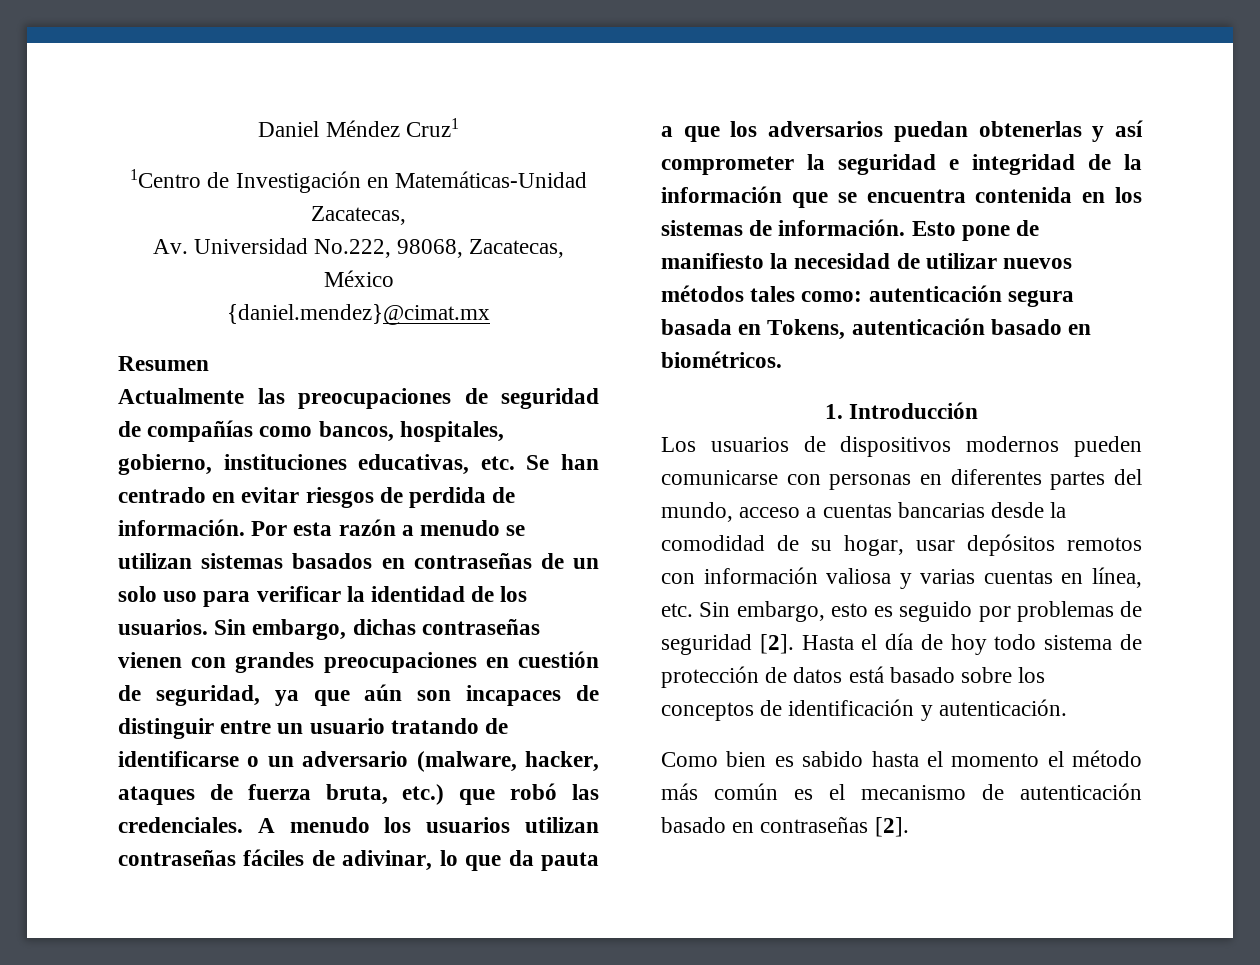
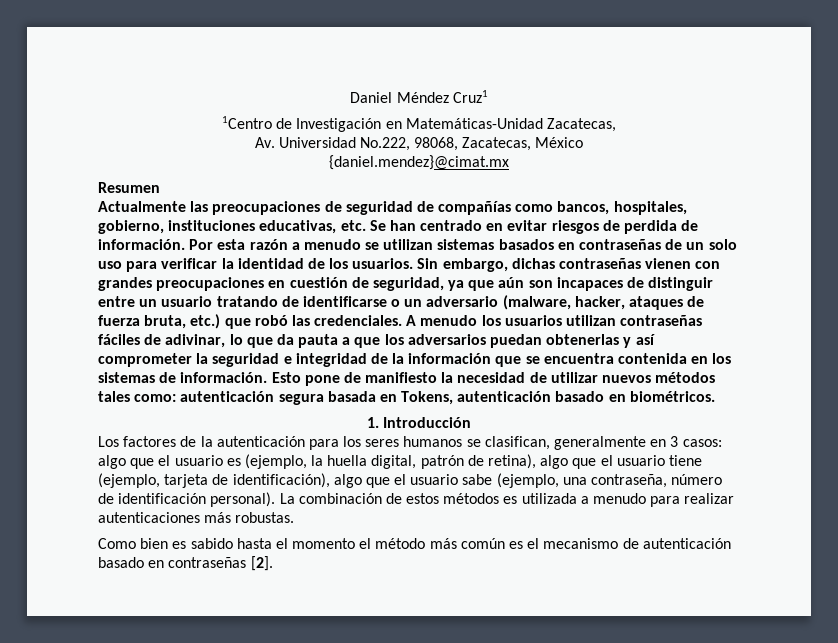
[710,436,1142,457] [661,469,1142,490] [661,502,1067,522] [661,534,1142,556] [661,567,1142,589] [661,601,1142,622] [661,633,1142,655] [661,666,1046,688] [661,699,1067,721] usuarios de dispositivos modernos pueden comunicarse con personas en diferentes partes del mundo, acceso a cuentas bancarias desde la comodidad de su hogar, usar depósitos remotos con información valiosa y varias cuentas en línea, etc. Sin embargo, esto es seguido por problemas de seguridad [2]. Hasta el día de hoy todo sistema de protección de datos está basado sobre los conceptos de identificación y autenticación. -> [123,436,722,450] [98,454,702,469] [98,473,723,488] [98,492,735,507] [98,512,295,523] factores de la autenticación para los seres humanos se clasifican, generalmente en 3 casos: algo que el usuario es (ejemplo, la huella digital, patrón de retina), algo que el usuario tiene (ejemplo, tarjeta de identificación), algo que el usuario sabe (ejemplo, una contraseña, número de identificación personal). La combinación de estos métodos es utilizada a menudo para realizar autenticaciones más robustas.

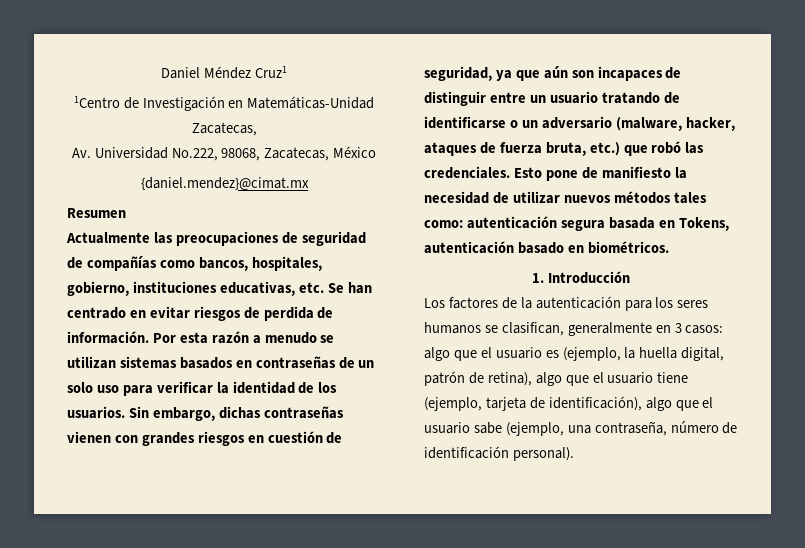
[156,277,265,291] preocupaciones -> [197,431,245,446] riesgos
[406,315,703,326] [98,334,655,348] [98,353,732,367] [98,372,268,383] A menudo los usuarios utilizan contraseñas fáciles de adivinar, lo que da pauta a que los adversarios puedan obtenerlas y así comprometer la seguridad e integridad de la información que se encuentra contenida en los sistemas de información. -> (510, 172) none
[279,493,735,507] [98,512,295,523] [98,538,731,549] [98,556,273,571] La combinación de estos métodos es utilizada a menudo para realizar autenticaciones más robustas. // Como bien es sabido hasta el momento el método más común es el mecanismo de autenticación basado en contraseñas [2]. -> (574, 454) none

